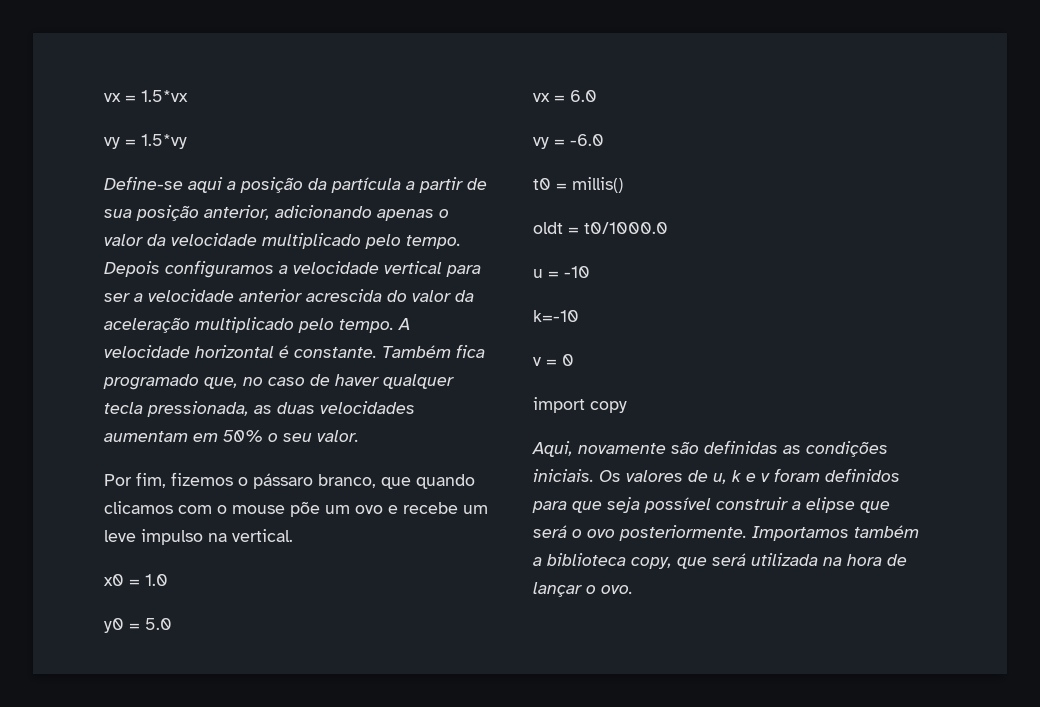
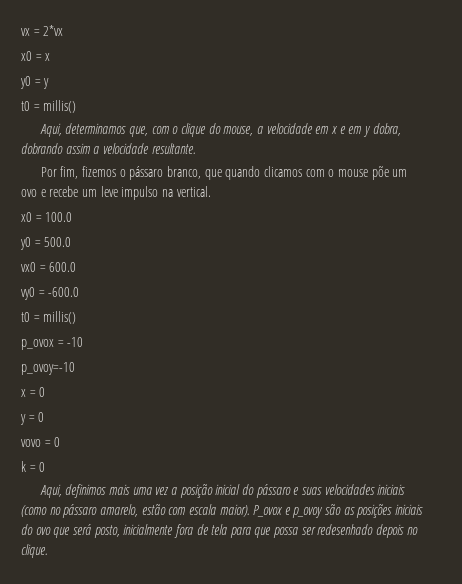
[104,90,188,102] [104,134,187,149] [104,176,487,193] [104,205,449,221] [104,233,461,249] [104,260,481,278] [104,289,474,302] [104,317,410,333] [104,344,485,358] [103,374,454,390] [104,401,415,417] [104,430,359,442] vx = 1.5*vx // vy = 1.5*vy // Define-se aqui a posição da partícula a partir de sua posição anterior, adicionando apenas o valor da velocidade multiplicado pelo tempo. Depois configuramos a velocidade vertical para ser a velocidade anterior acrescida do valor da aceleração multiplicado pelo tempo. A velocidade horizontal é constante. Também fica programado que, no caso de haver qualquer tecla pressionada, as duas velocidades aumentam em 50% o seu valor. -> [21,25,64,36] [21,51,51,61] [20,76,50,89] [21,100,77,113] [39,123,401,137] [21,143,196,154] vx = 2*vx // x0 = x // y0 = y // t0 = millis() // Aqui, determinamos que, com o clique do mouse, a velocidade em x e em y dobra, dobrando assim a velocidade resultante.
[145,574,168,586] [104,618,172,633] [533,90,597,102] [533,134,604,149] [533,177,623,193] [533,222,668,234] [533,269,543,278] 1.0 // y0 = 5.0 // vx = 6.0 // vy = -6.0 // t0 = millis() // oldt = t0/1000.0 // u -> [45,212,73,222] [20,237,72,250] [21,262,77,272] [21,287,80,300] [21,311,77,324] [21,339,54,350] 100.0 // y0 = 500.0 // vx0 = 600.0 // vy0 = -600.0 // t0 = millis() // p_ovox
[533,310,579,322] [533,354,574,366] [533,397,627,413] [532,440,888,457] [533,468,900,484] [532,497,890,513] [533,525,919,541] [533,553,907,569] [533,582,633,597] k=-10 // v = 0 // import copy // Aqui, novamente são definidas as condições iniciais. Os valores de u, k e v foram definidos para que seja possível construir a elipse que será o ovo posteriormente. Importamos também a biblioteca copy, que será utilizada na hora de lançar o ovo. -> [21,362,75,375] [21,387,46,397] [20,412,45,425] [21,437,61,447] [21,461,46,472] [39,483,406,498] [21,503,424,518] [21,524,418,538] [21,544,48,558] p_ovoy=-10 // x = 0 // y = 0 // vovo = 0 // k = 0 // Aqui, definimos mais uma vez a posição inicial do pássaro e suas velocidades iniciais (como no pássaro amarelo, estão com escala maior). P_ovox e p_ovoy são as posições iniciais do ovo que será posto, inicialmente fora de tela para que possa ser redesenhado depois no clique.

